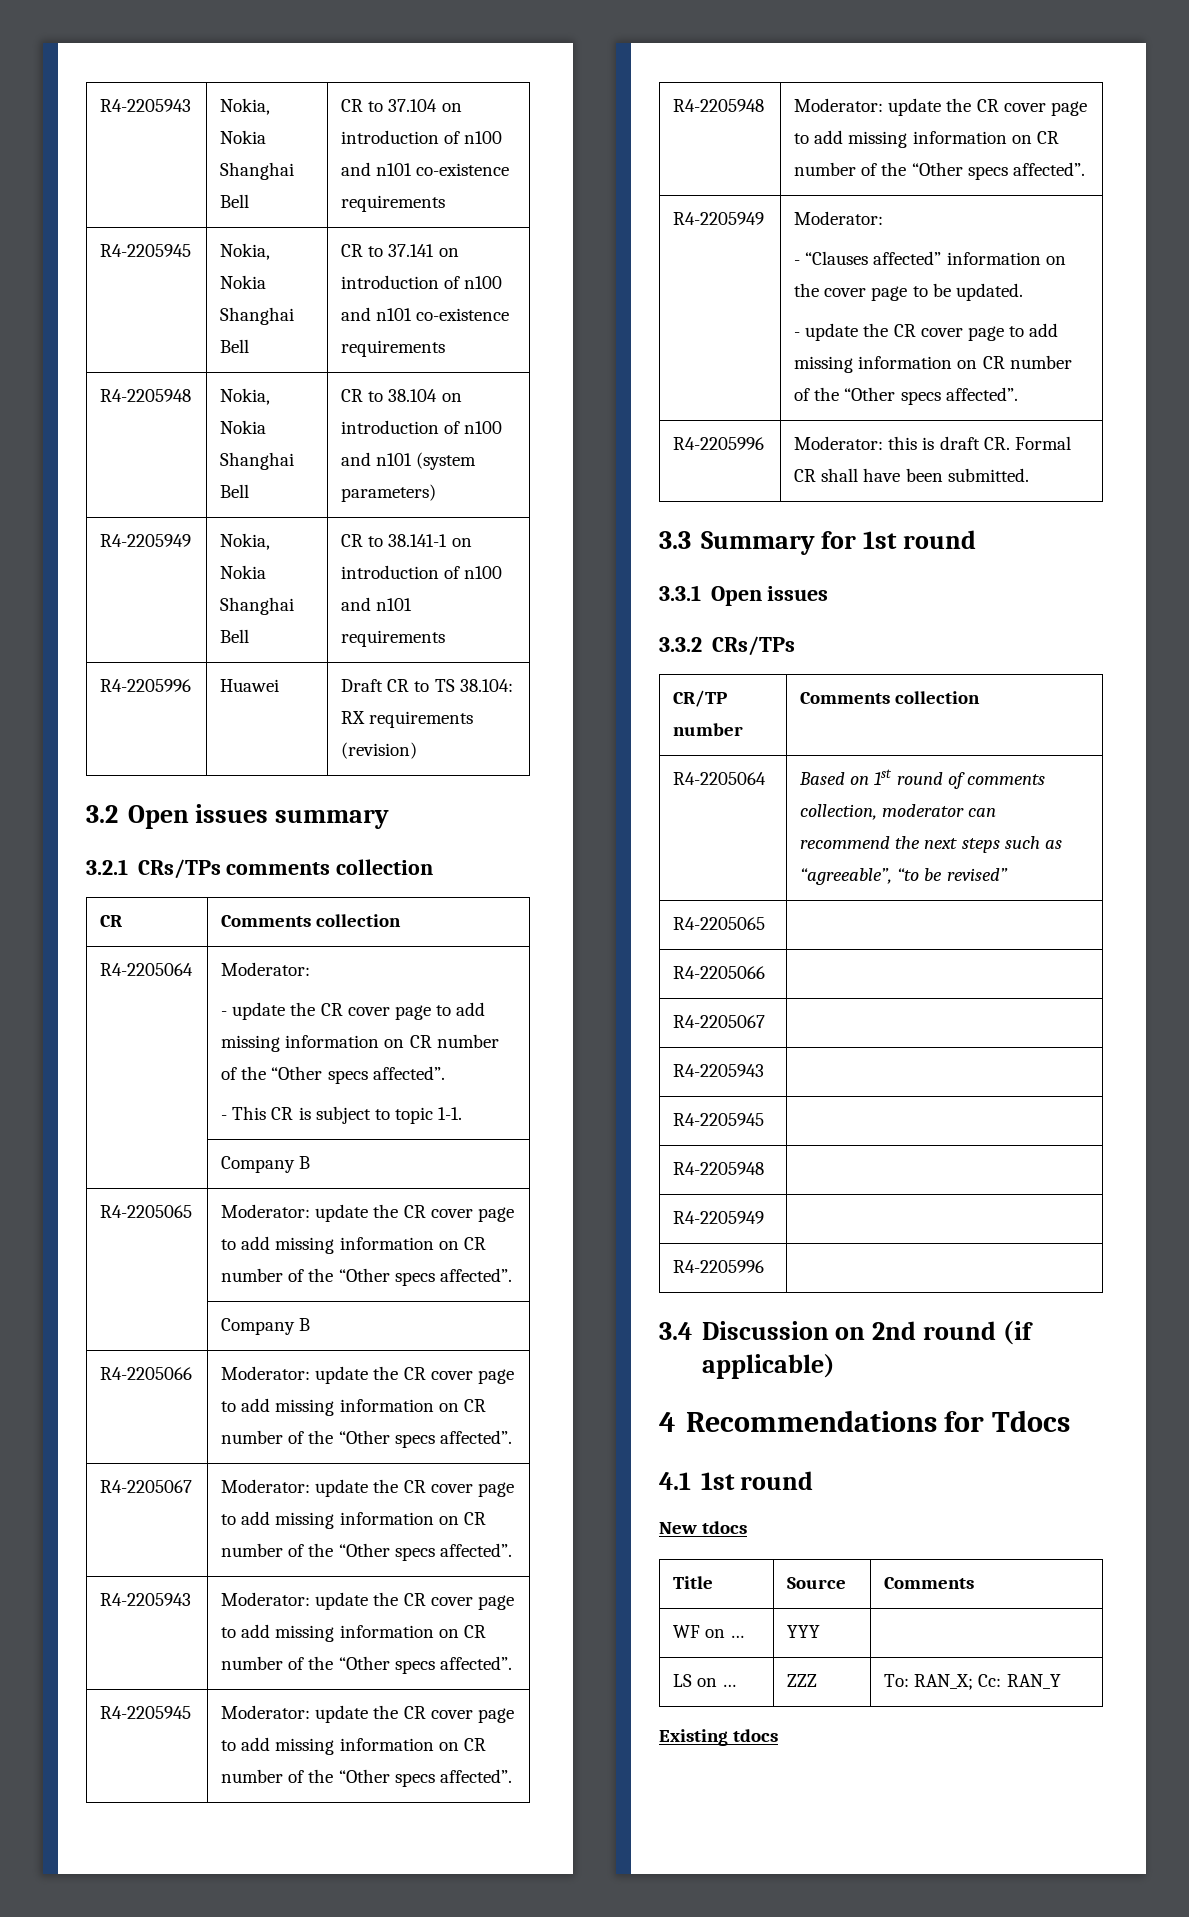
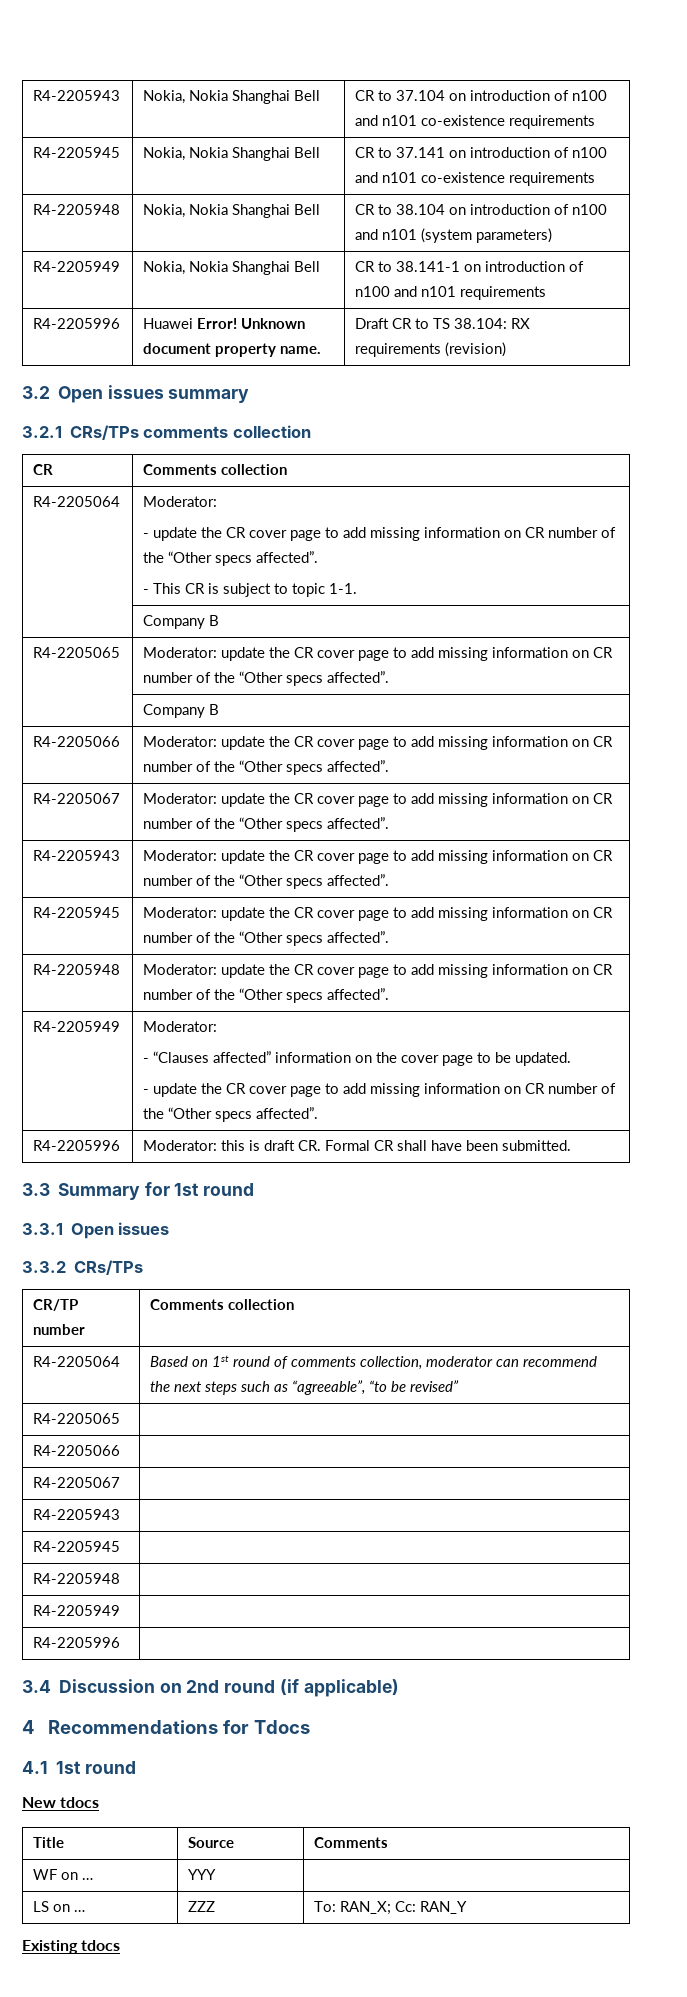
(280, 685) none -> [197,318,306,329] [143,343,322,357] Error! Unknown document property name.

